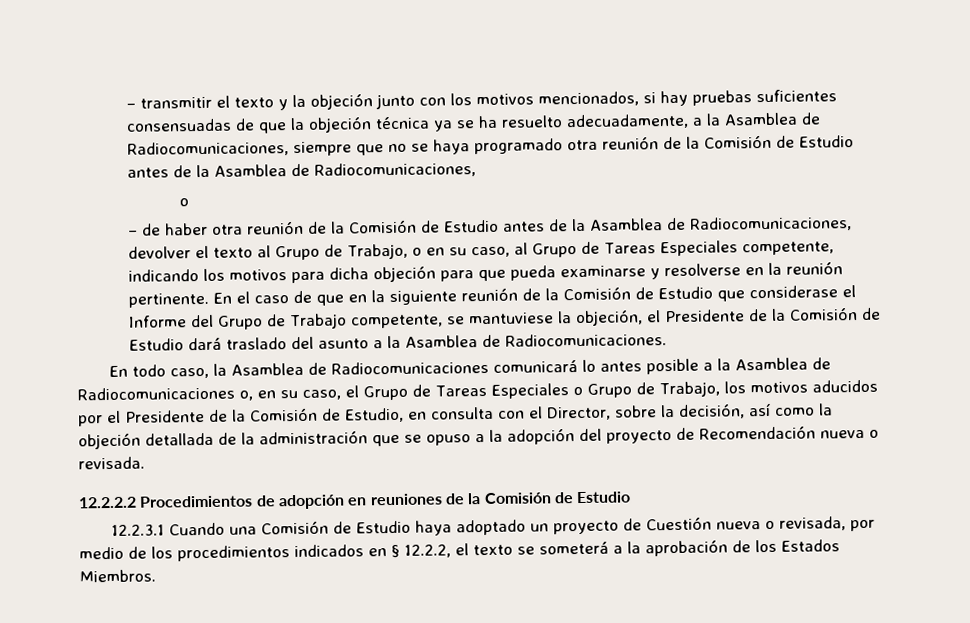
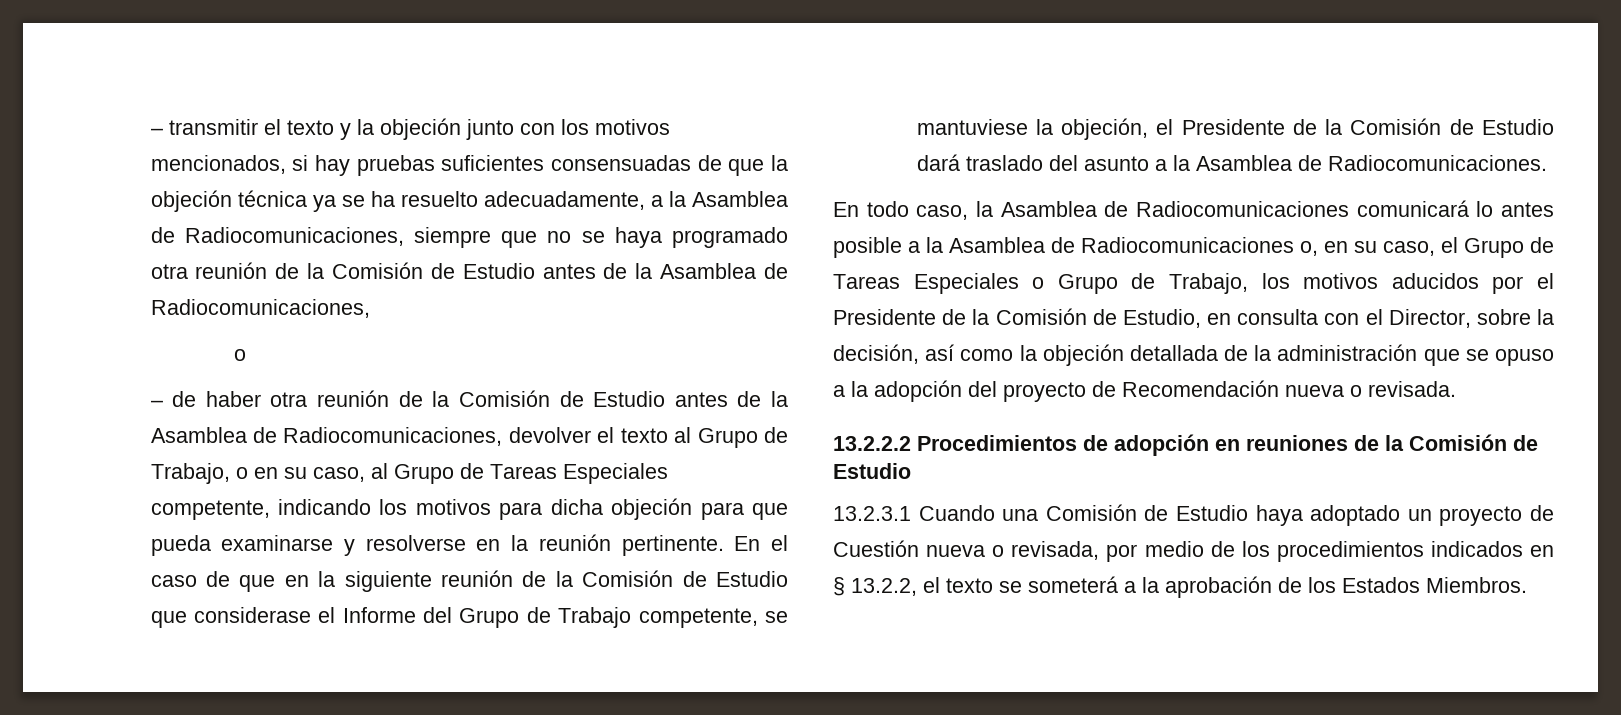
[78,496,137,509] 12.2.2.2 -> [833,436,911,451] 13.2.2.2
[110,524,165,537] 12.2.3.1 -> [833,506,911,521] 13.2.3.1
[404,544,451,558] 12.2.2, -> [851,578,917,596] 13.2.2,

